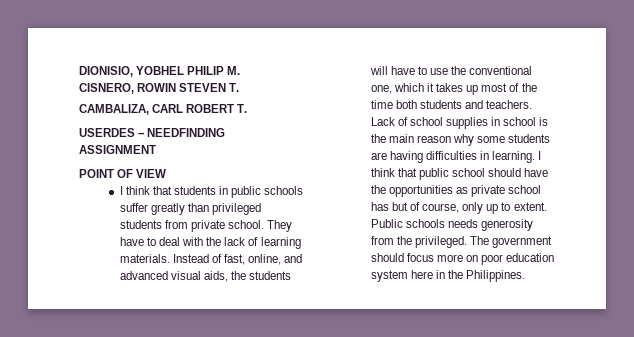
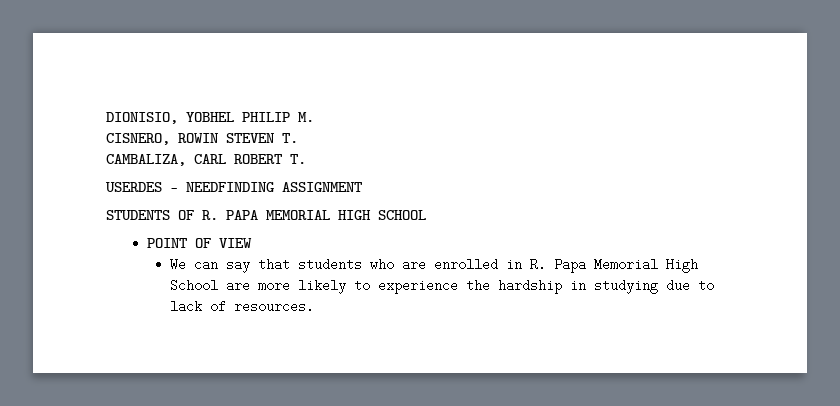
[79,169,167,178] [119,186,304,198] [119,203,262,215] [119,220,293,232] [119,237,301,249] [119,254,303,265] [119,271,292,282] [369,66,533,75] [370,83,537,95] [370,100,533,109] [370,117,549,129] [370,134,551,146] [370,151,542,163] [370,168,549,180] [370,185,542,197] [370,202,547,214] [370,219,534,231] [370,236,553,248] [370,253,555,265] [370,270,526,282] POINT OF VIEW // I think that students in public schools suffer greatly than privileged students from private school. They have to deal with the lack of learning materials. Instead of fast, online, and advanced visual aids, the students will have to use the conventional one, which it takes up most of the time both students and teachers. Lack of school supplies in school is the main reason why some students are having difficulties in learning. I think that public school should have the opportunities as private school has but of course, only up to extent. Public schools needs generosity from the privileged. The government should focus more on poor education system here in the Philippines. -> [106,210,426,220] [146,238,252,248] [170,258,699,273] [170,279,715,294] [170,300,315,313] STUDENTS OF R. PAPA MEMORIAL HIGH SCHOOL // POINT OF VIEW // We can say that students who are enrolled in R. Papa Memorial High School are more likely to experience the hardship in studying due to lack of resources.

